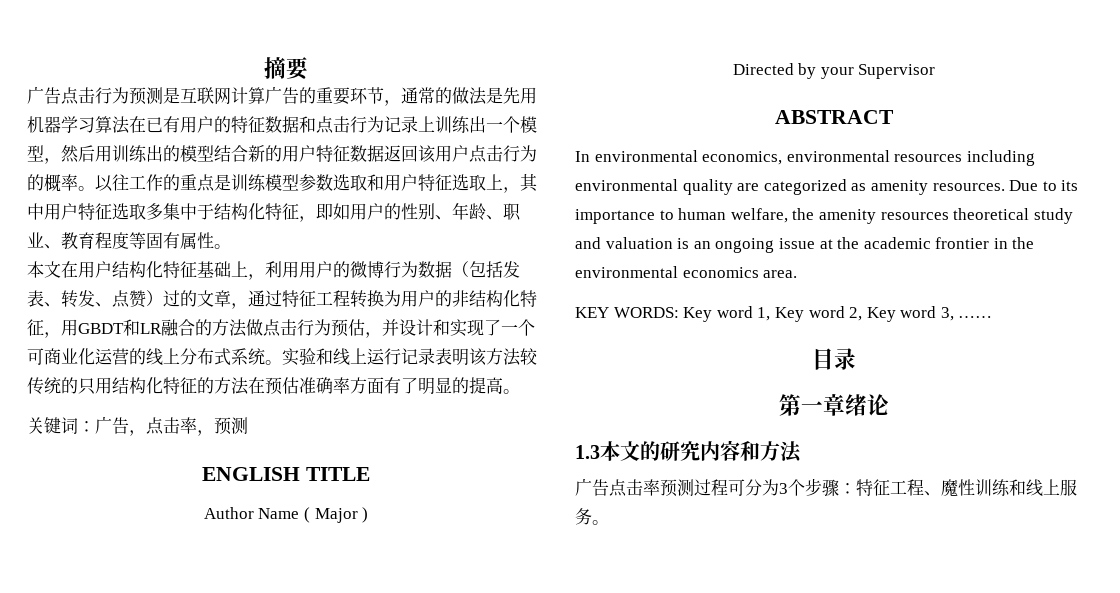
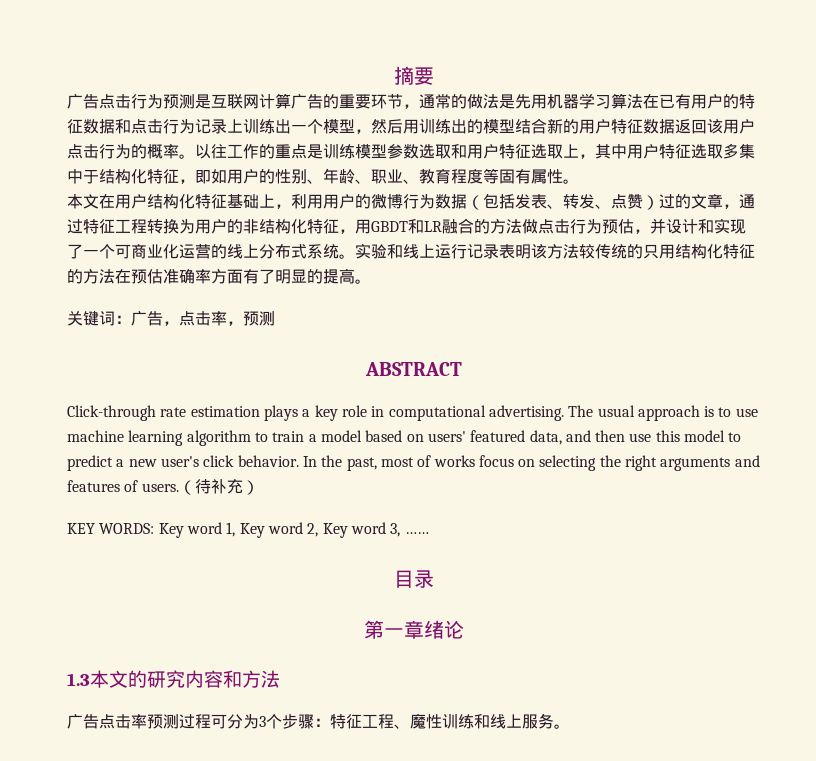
[202,467,370,481] [203,507,369,523] [732,63,936,79] [775,110,894,124] [575,150,1035,166] [575,179,1079,195] [575,208,1073,224] [575,237,1035,253] [575,266,798,278] ENGLISH TITLE // Author Name ( Major ) // Directed by your Supervisor // ABSTRACT // In environmental economics, environmental resources including environmental quality are categorized as amenity resources. Due to its importance to human welfare, the amenity resources theoretical study and valuation is an ongoing issue at the academic frontier in the environmental economics area. -> [364,362,462,376] [67,405,758,421] [67,430,742,446] [67,455,760,471] [67,479,259,495] ABSTRACT // Click-through rate estimation plays a key role in computational advertising. The usual approach is to use machine learning algorithm to train a model based on users' featured data, and then use this model to predict a new user's click behavior. In the past, most of works focus on selecting the right arguments and features of users.（待补充）

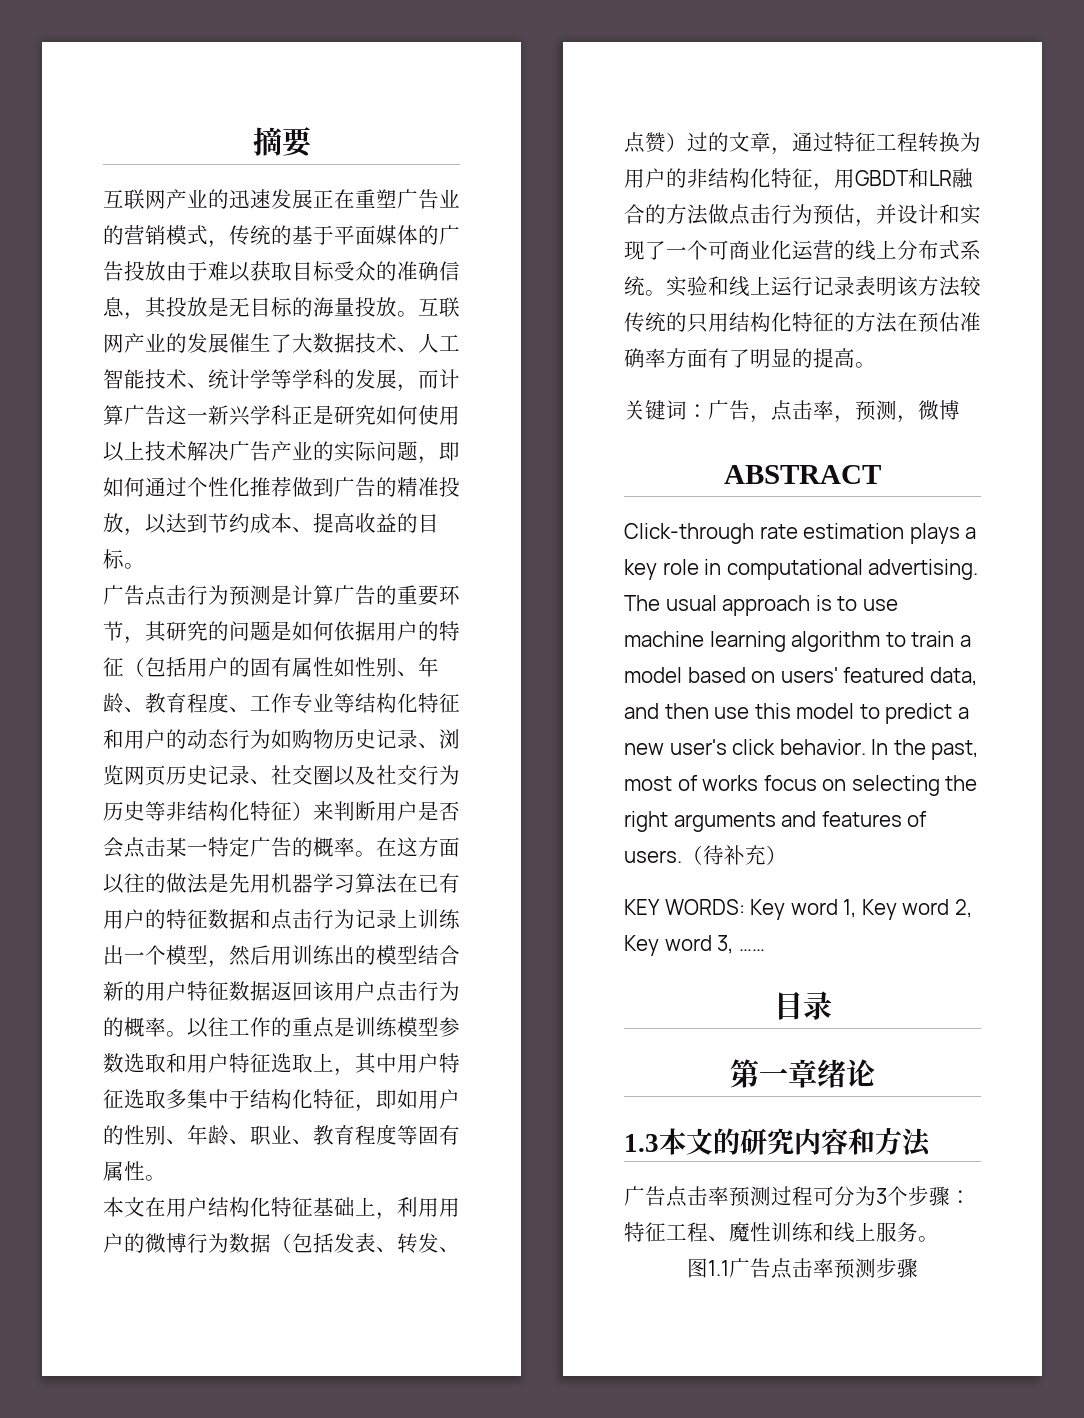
(434, 76) none -> [103,189,460,209] [103,225,460,248] [103,261,460,282] [103,297,460,320] [103,333,460,353] [103,369,460,392] [103,405,460,426] [103,441,460,464] [103,477,460,497] [103,513,439,536] [103,549,145,569] // 互联网产业的迅速发展正在重塑广告业的营销模式，传统的基于平面媒体的广告投放由于难以获取目标受众的准确信息，其投放是无目标的海量投放。互联网产业的发展催生了大数据技术、人工智能技术、统计学等学科的发展，而计算广告这一新兴学科正是研究如何使用以上技术解决广告产业的实际问题，即如何通过个性化推荐做到广告的精准投放，以达到节约成本、提高收益的目标。
[211,94,259,109] 互联网 -> (292, 595) none
[419,94,451,109] 通常 -> [145,621,460,642] [103,657,439,677] [103,692,460,714] [103,729,460,749] [103,765,460,786] [103,801,460,821] [103,837,460,858] [103,873,145,894] 其研究的问题是如何依据用户的特征（包括用户的固有属性如性别、年龄、教育程度、工作专业等结构化特征和用户的动态行为如购物历史记录、浏览网页历史记录、社交圈以及社交行为历史等非结构化特征）来判断用户是否会点击某一特定广告的概率。在这方面以往
(275, 318) none -> [897,400,960,423] ，微博
(570, 726) none -> [687,1258,918,1279] // 图1.1广告点击率预测步骤

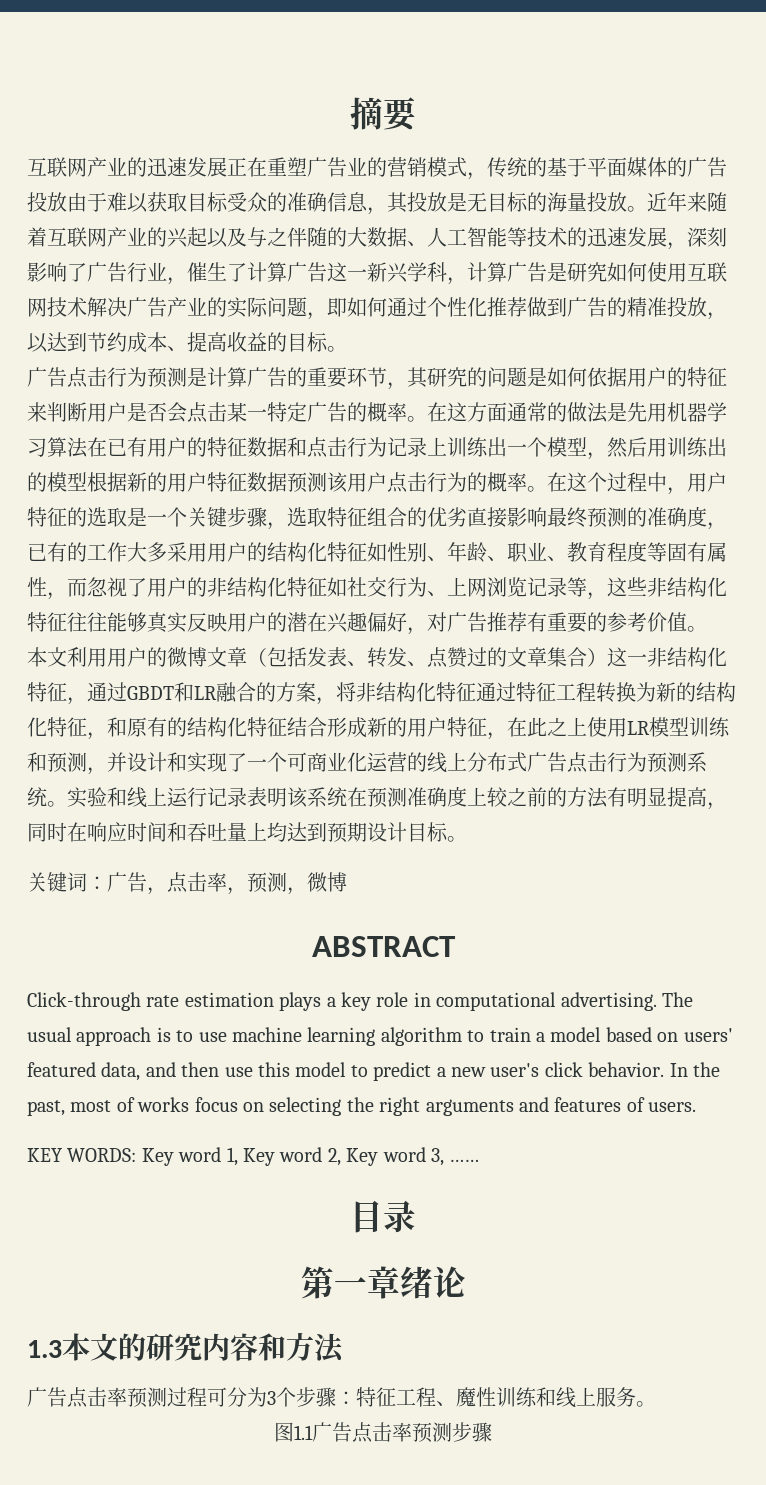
[418,297,460,317] [103,333,460,353] [103,369,439,392] 互联网产业的发展催生了大数据技术、人工智能技术、统计学等学科的发展，而 -> [647,192,727,212] [27,227,727,250] [27,262,247,285] 近年来随着互联网产业的兴起以及与之伴随的大数据、人工智能等技术的迅速发展，深刻影响了广告行业，催生了
[292,406,313,424] 正 -> [447,262,547,285] ，计算广告
[103,441,145,462] 以上 -> [687,262,727,282] [27,298,47,317] 互联网
[124,657,439,677] [103,692,460,714] [103,729,460,749] [103,765,460,786] [103,801,313,821] （包括用户的固有属性如性别、年龄、教育程度、工作专业等结构化特征和用户的动态行为如购物历史记录、浏览网页历史记录、社交圈以及社交行为历史等非结构化特征） -> (727, 377) none
[103,873,145,894] 以往 -> [507,402,547,422] 通常
[418,945,460,965] 结合 -> [87,472,127,492] 根据
[271,981,313,1001] 返回 -> [287,472,327,493] 预测
[187,1017,460,1038] [103,1053,460,1076] [103,1089,460,1112] [103,1125,124,1145] 以往工作的重点是训练模型参数选取和用户特征选取上，其中用户特征选取多集中于结构化特征，即如用户的 -> [547,472,727,495] [27,506,727,530] [27,542,387,562] 在这个过程中，用户特征的选取是一个关键步骤，选取特征组合的优劣直接影响最终预测的准确度，已有的工作大多采用用户的结构化特征如
[145,1175,166,1181] [103,1197,397,1220] 。 // 本文在用户结构化特征基础上， -> [47,577,727,600] [27,612,707,635] [27,647,67,667] ，而忽视了用户的非结构化特征如社交行为、上网浏览记录等，这些非结构化特征往往能够真实反映用户的潜在兴趣偏好，对广告推荐有重要的参考价值。 // 本文
[187,1233,271,1253] 行为数据 -> [207,647,247,667] 文章
[666,132,687,152] ） -> (468, 657) none
[771,147,792,155] ， -> [547,647,727,667] [27,682,476,705] 集合）这一非结构化特征，通过GBDT和LR融合的方案，将非结构化特征
[624,168,973,191] [624,204,855,225] 用户的非结构化特征，用GBDT和LR融合的方法做点击行为预估 -> [656,682,736,702] [27,717,730,740] [27,752,87,773] 新的结构化特征，和原有的结构化特征结合形成新的用户特征，在此之上使用LR模型训练和预测
(960, 250) none -> [527,752,687,773] 广告点击行为预测
[918,276,981,297] [624,312,981,333] [624,348,855,368] 方法较传统的只用结构化特征的方法在预估准确率方面有了明显的提高 -> [307,786,727,810] [27,822,448,843] 系统在预测准确度上较之前的方法有明显提高，同时在响应时间和吞吐量上均达到预期设计目标
[682,845,787,865] （待补充） -> (697, 1107) none

